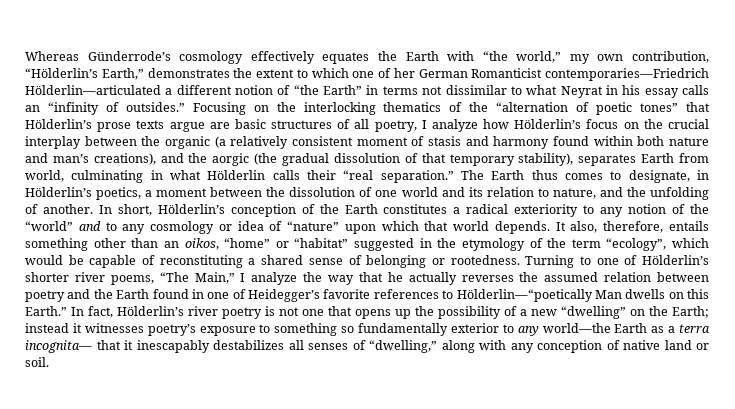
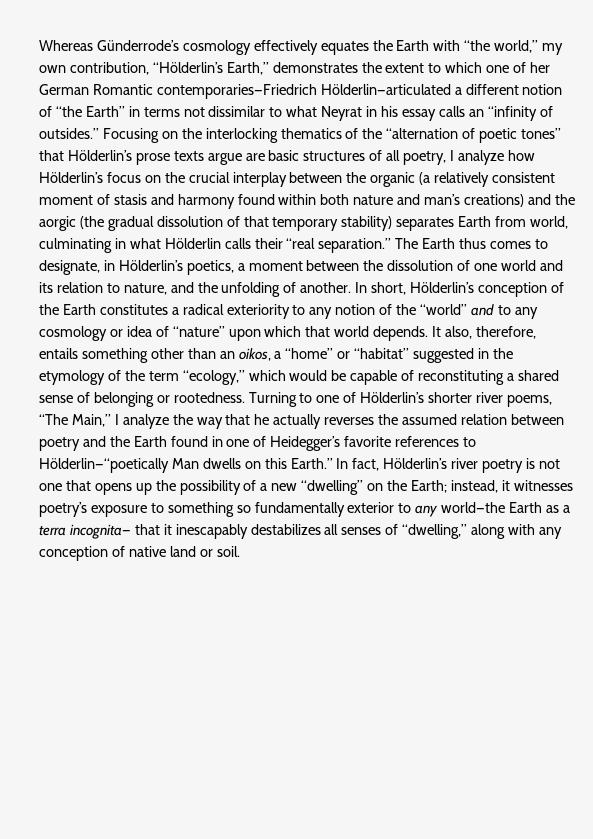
[471,68,543,78] Romanticist -> [92,84,153,95] Romantic
[93,153,156,165] creations), -> [464,194,525,207] creations)
[518,153,574,166] stability), -> [341,216,393,231] stability)
(219, 244) none -> [274,351,282,359] a
[606,238,667,251] “ecology”, -> [182,370,245,385] “ecology,”
[25,323,69,333] instead -> [450,480,498,493] instead,

